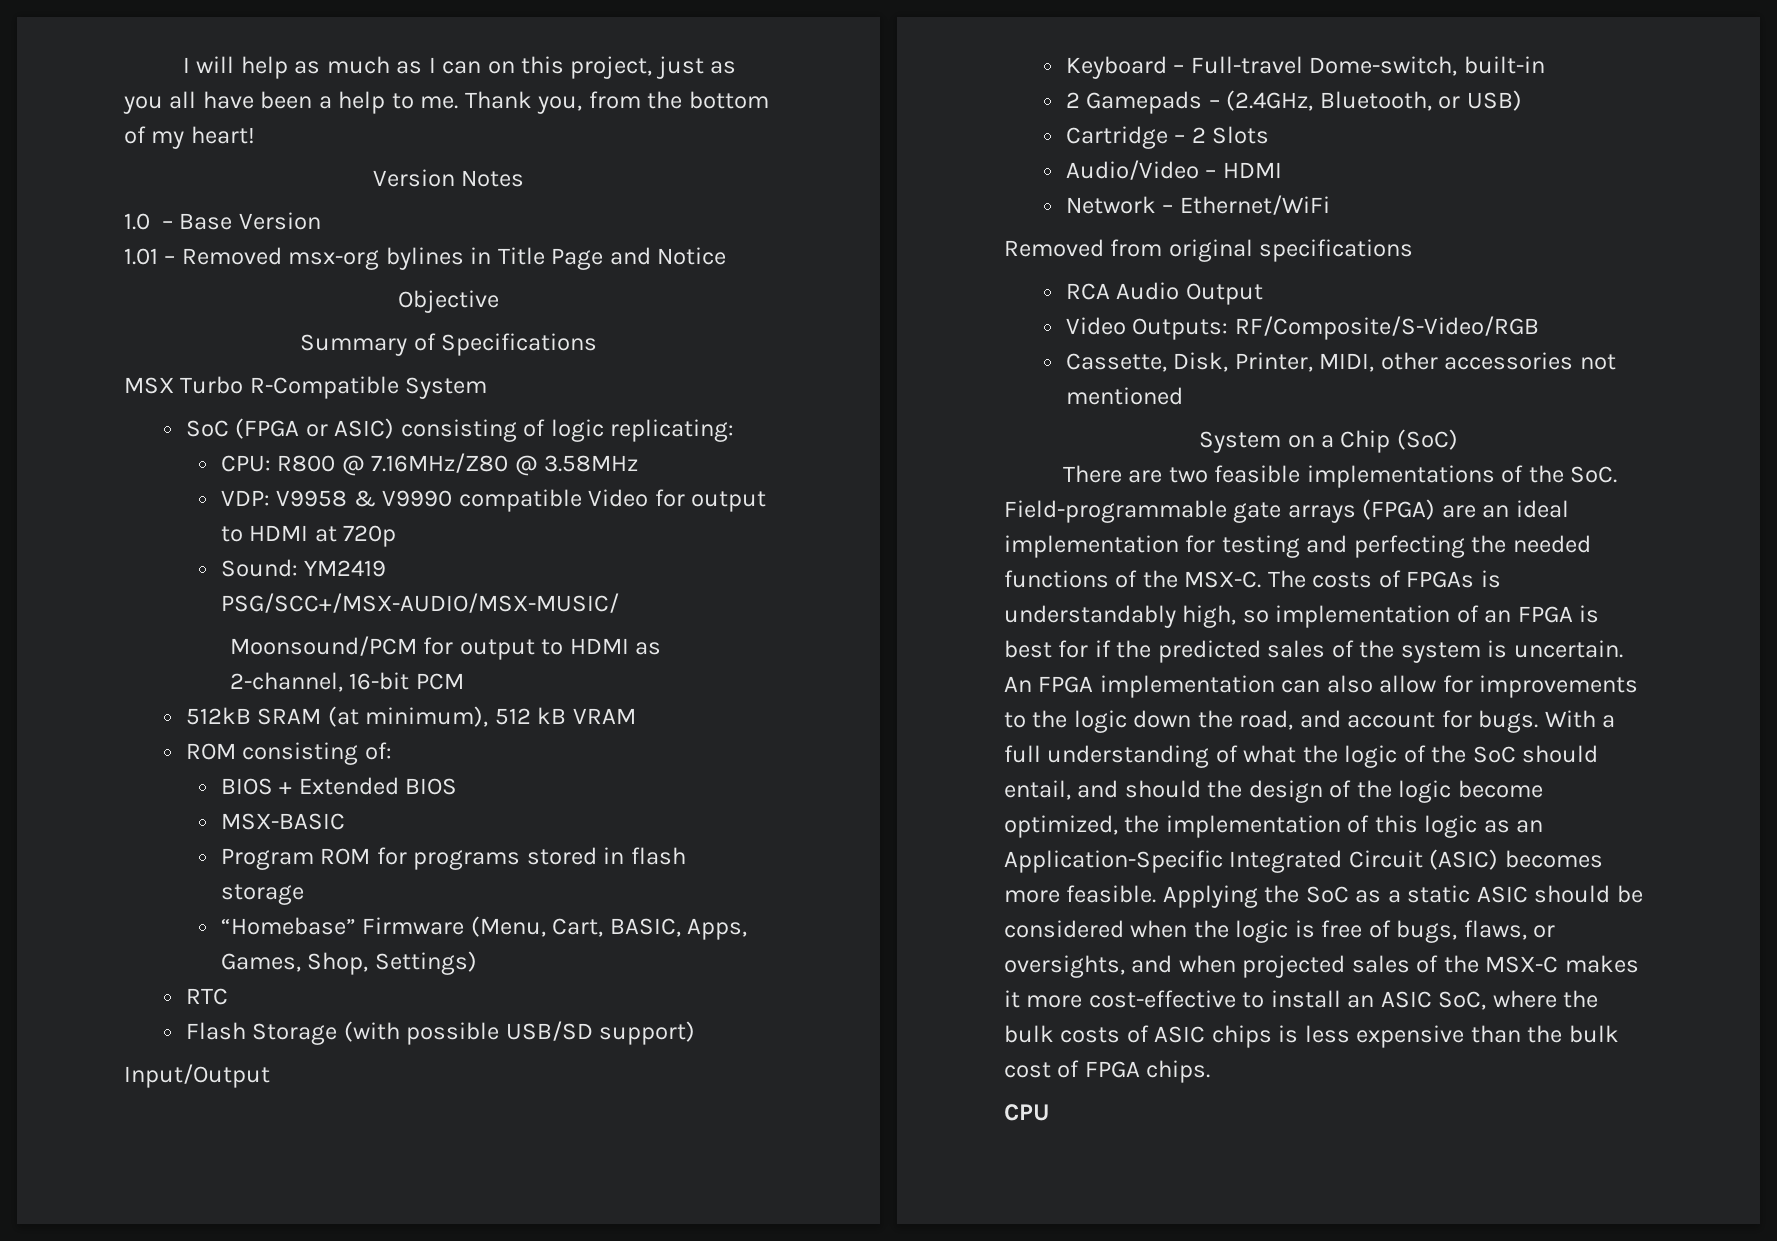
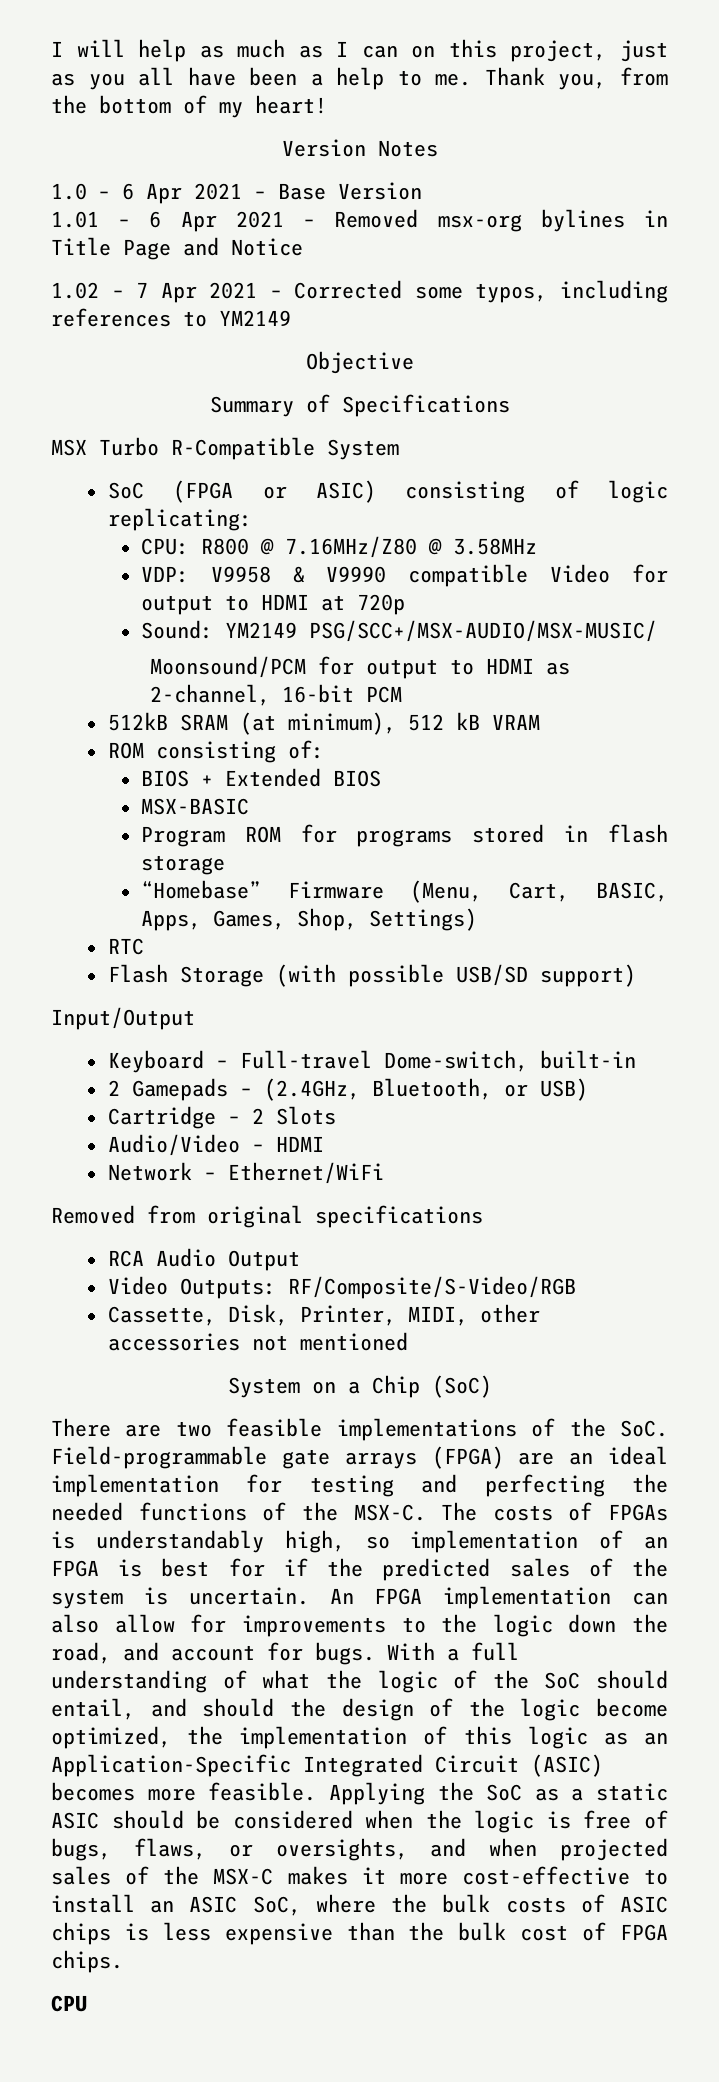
(173, 225) none -> [121,183,266,204] 6 Apr 2021 –
(176, 260) none -> [149,211,316,232] 6 Apr 2021 –
(727, 256) none -> [51,280,668,303] [51,308,291,327] // 1.02 – 7 Apr 2021 – Corrected some typos, including references to YM2149
[304,560,387,577] YM2419 -> [224,622,297,638] YM2149

